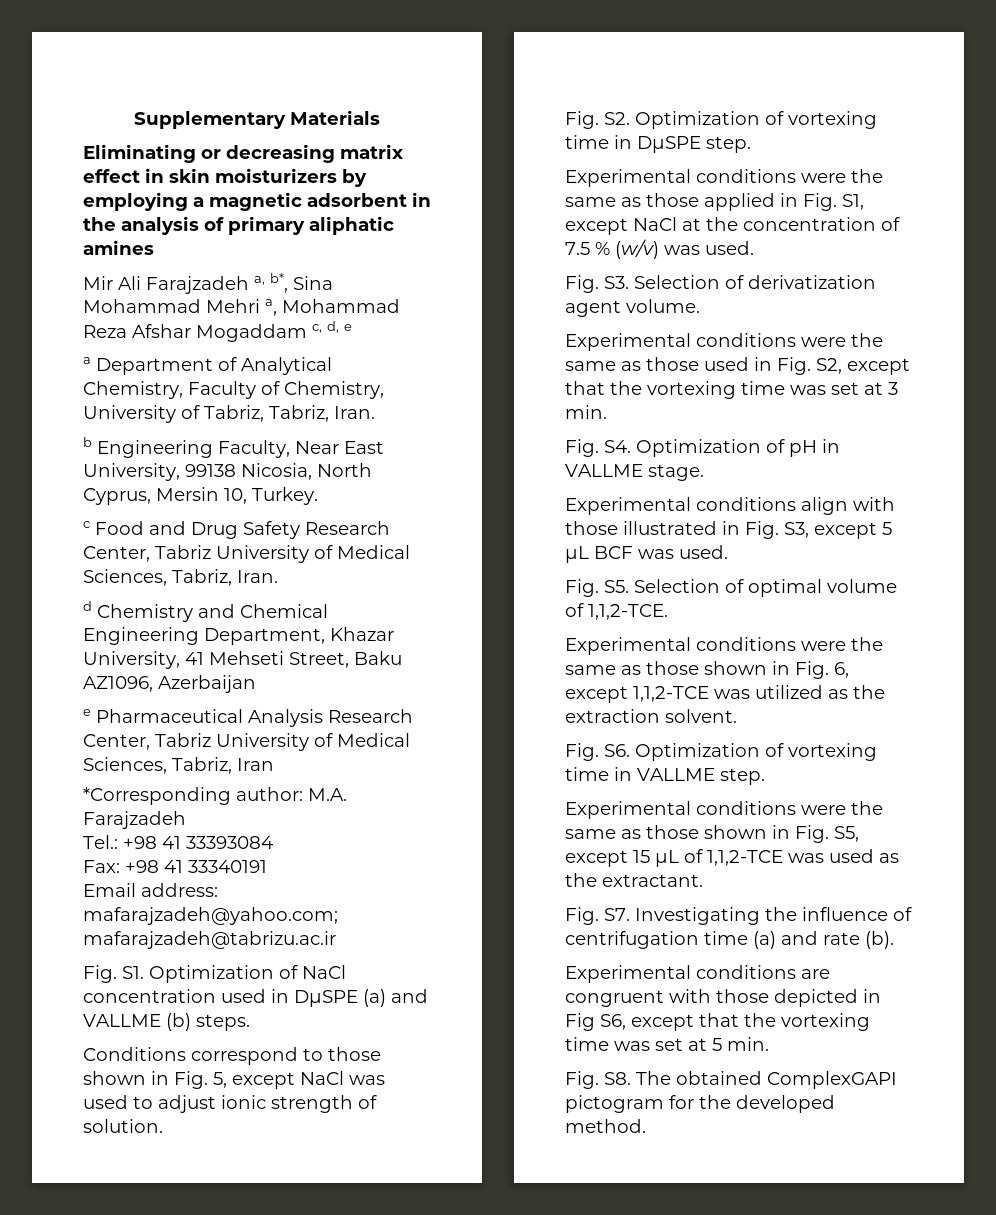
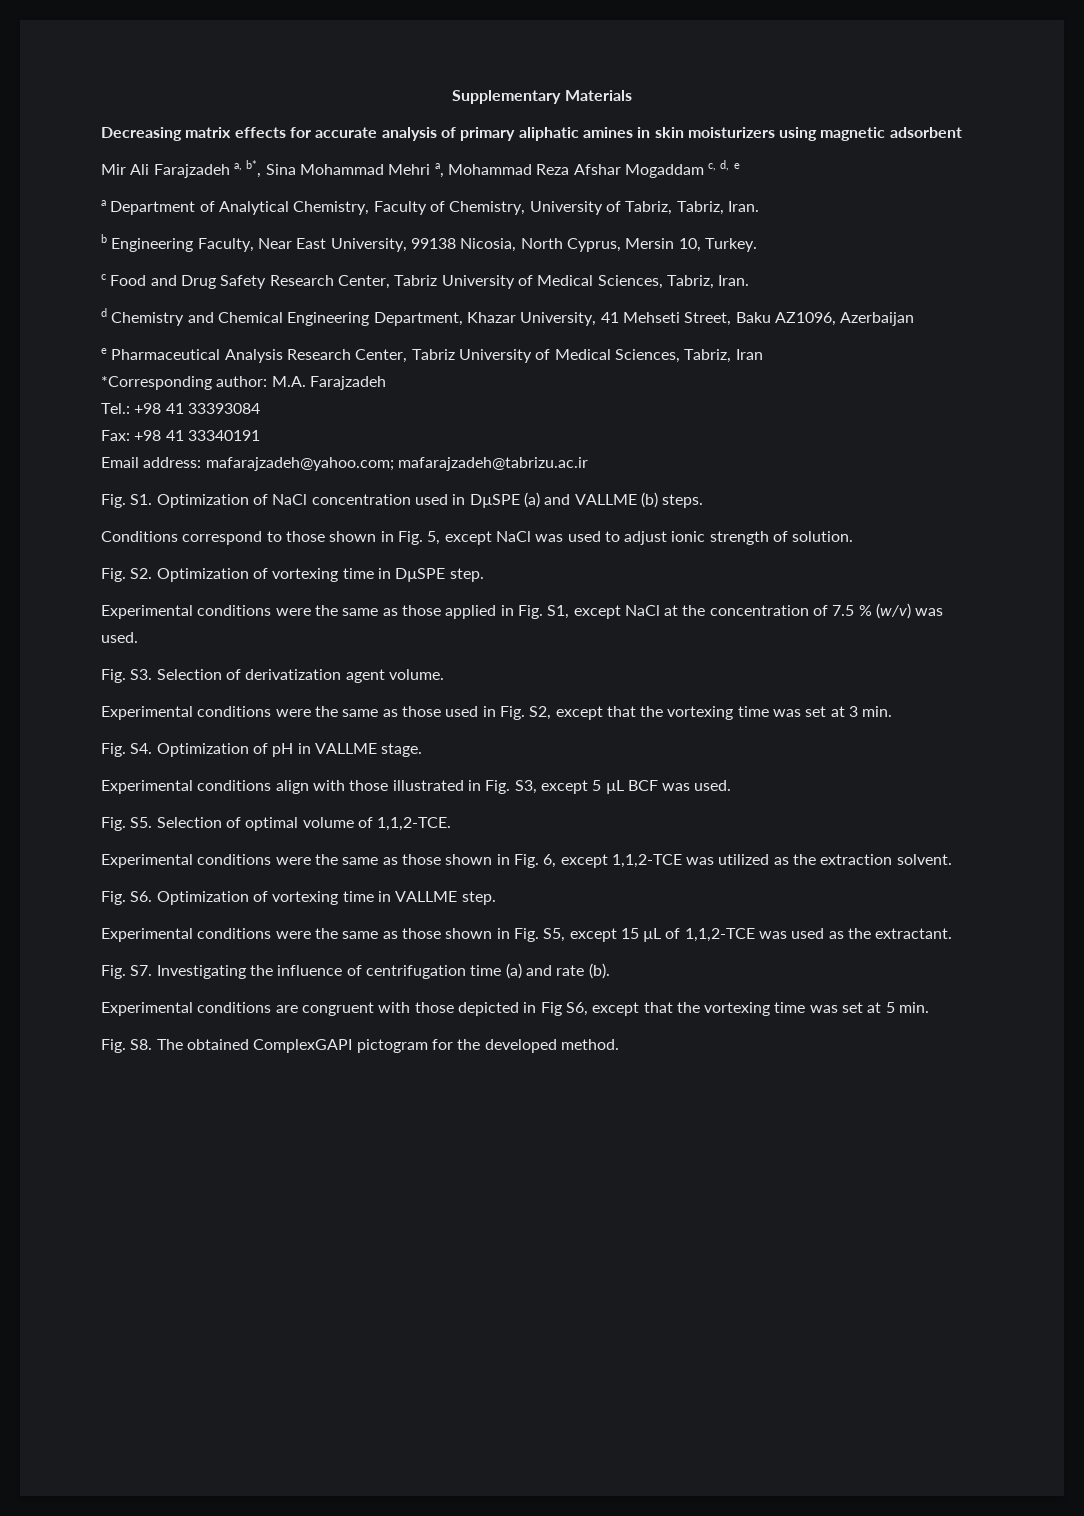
[83,144,403,163] [83,168,367,187] [83,192,431,211] [83,217,116,231] Eliminating or decreasing matrix effect in skin moisturizers by employing a magnetic adsorbent in the -> [101,127,378,141] Decreasing matrix effects for accurate
(154, 247) none -> [637,127,962,141] in skin moisturizers using magnetic adsorbent

